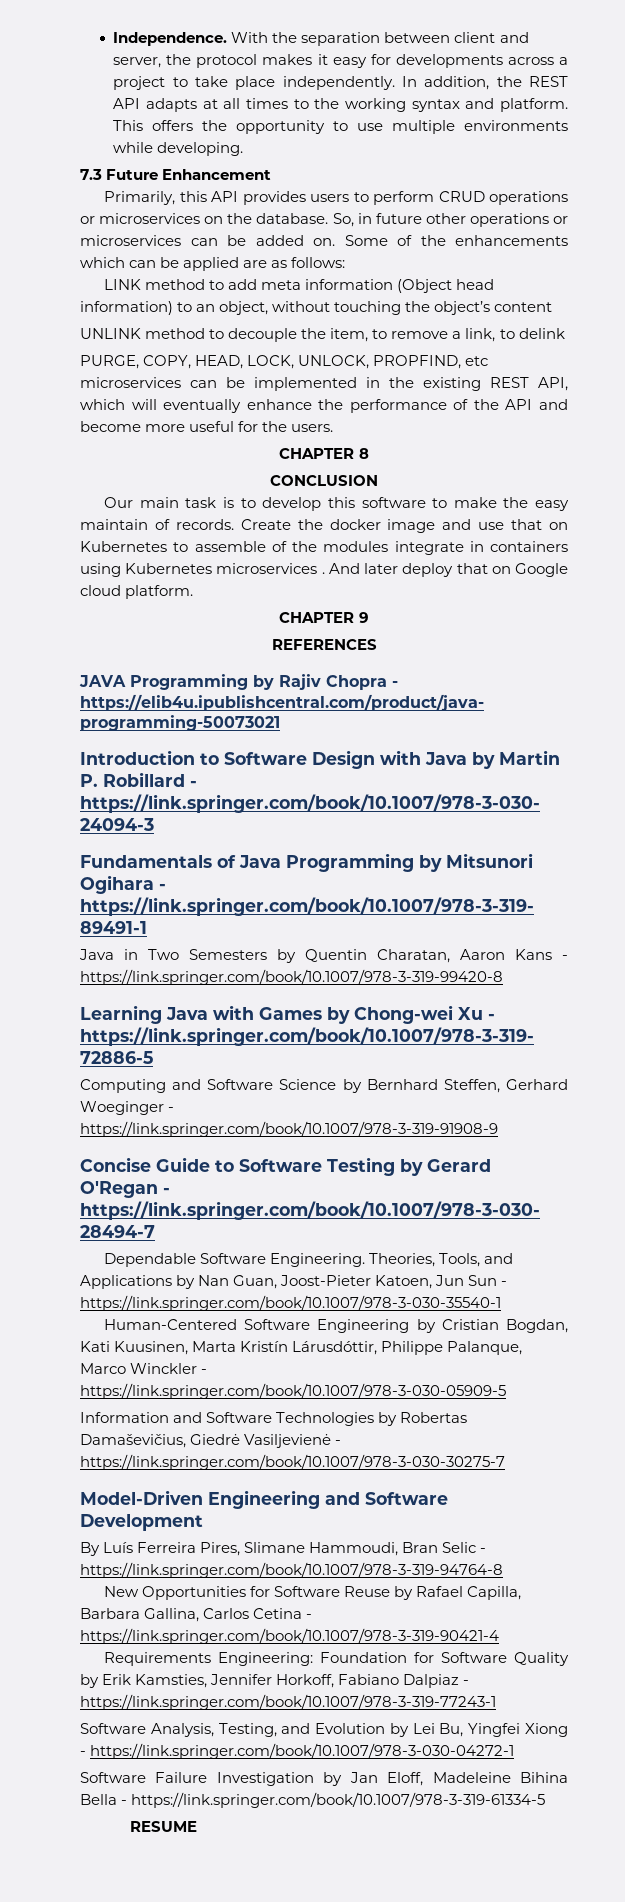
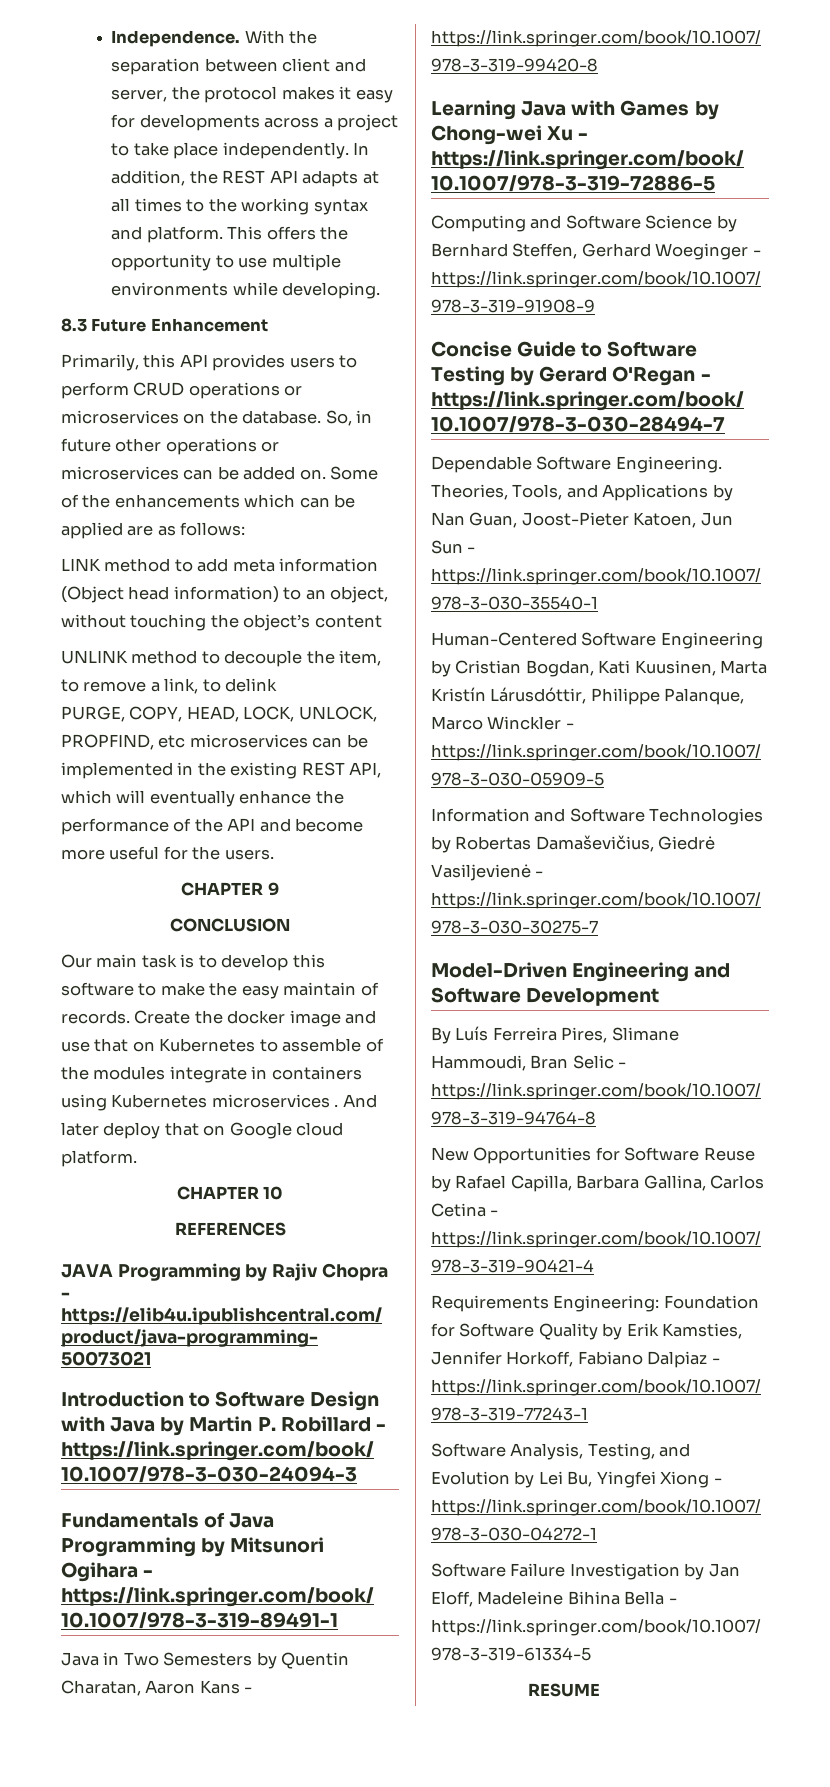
[80,169,102,180] 7.3 -> [61,318,87,332] 8.3
[358,448,369,459] 8 -> [267,882,279,896] 9
[358,612,369,623] 9 -> [263,1186,284,1200] 10

